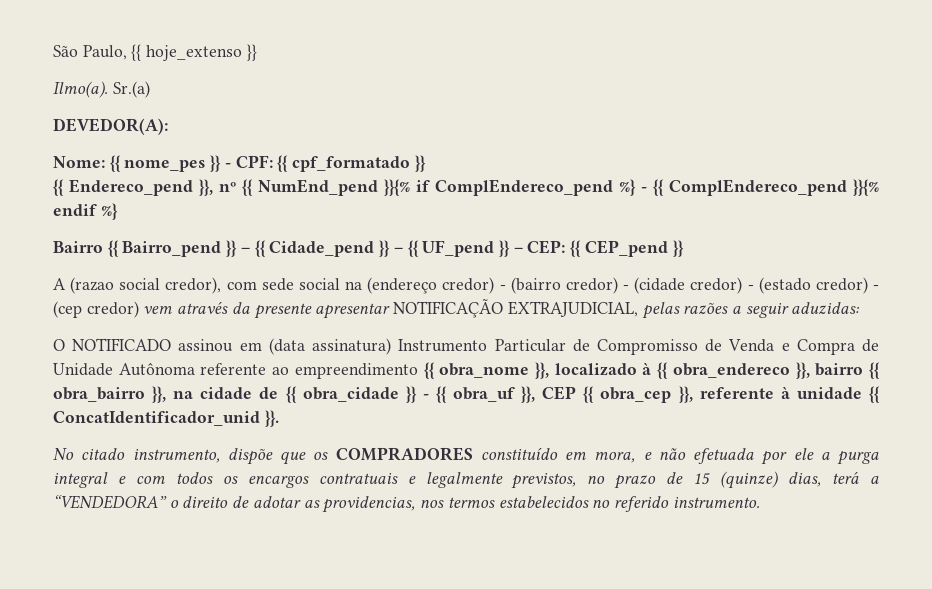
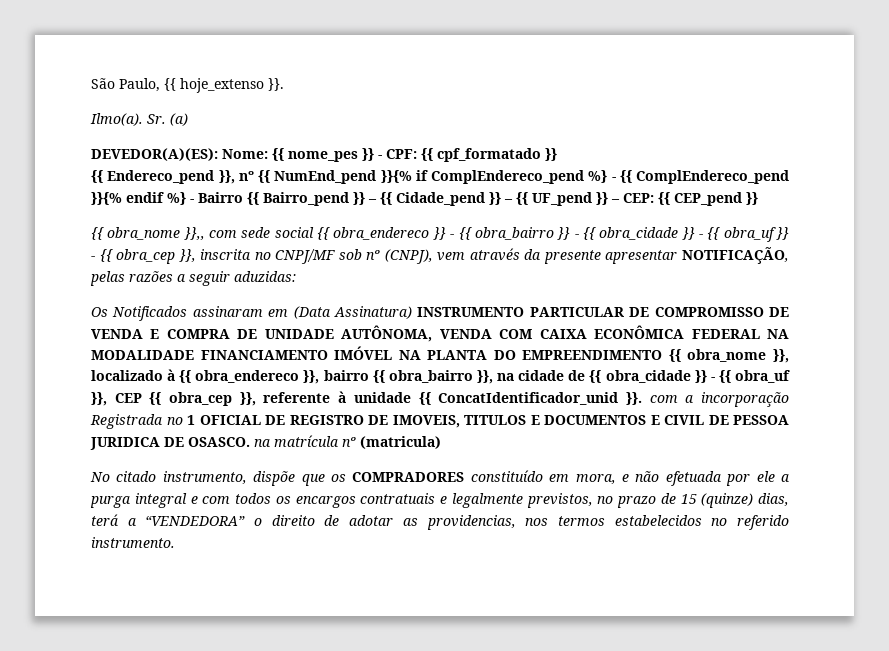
[246,44,257,61] }} -> [268,78,284,91] }}.
[112,81,150,98] [53,118,168,135] Sr.(a) // DEVEDOR(A): // -> [147,113,188,126] [91,148,218,161] Sr. (a) // DEVEDOR(A)(ES):
(118, 211) // -> [190,199,194,203] -
[53,277,879,294] [53,301,139,318] A (razao social credor), com sede social na (endereço credor) - (bairro credor) - (cidade credor) - (estado credor) - (cep credor) -> [91,227,790,242] [91,249,433,264] {{ obra_nome }},, com sede social {{ obra_endereco }} - {{ obra_bairro }} - {{ obra_cidade }} - {{ obra_uf }} - {{ obra_cep }}, inscrita no CNPJ/MF sob nº (CNPJ),
[393,299,638,318] NOTIFICAÇÃO EXTRAJUDICIAL, -> [682,247,790,264] NOTIFICAÇÃO,
[53,338,879,355] [53,363,418,379] O NOTIFICADO assinou em (data assinatura) Instrumento Particular de Compromisso de Venda e Compra de Unidade Autônoma referente ao empreendimento -> [91,306,789,321] [91,325,789,342] [91,346,663,360] Os Notificados assinaram em (Data Assinatura) INSTRUMENTO PARTICULAR DE COMPROMISSO DE VENDA E COMPRA DE UNIDADE AUTÔNOMA, VENDA COM CAIXA ECONÔMICA FEDERAL NA MODALIDADE FINANCIAMENTO IMÓVEL NA PLANTA DO EMPREENDIMENTO
(279, 418) none -> [649,392,790,407] [90,414,789,429] [90,435,441,450] com a incorporação Registrada no 1 OFICIAL DE REGISTRO DE IMOVEIS, TITULOS E DOCUMENTOS E CIVIL DE PESSOA JURIDICA DE OSASCO. na matrícula nº (matricula)

